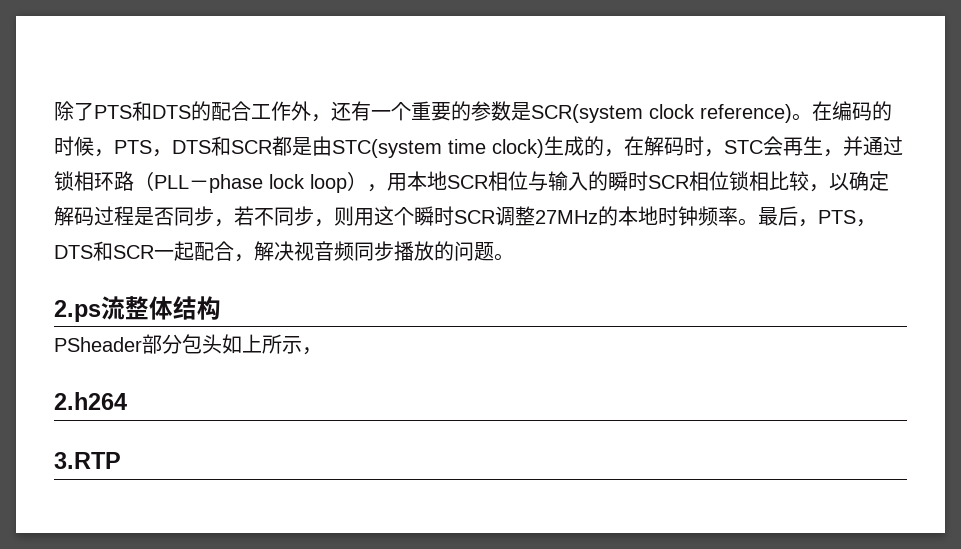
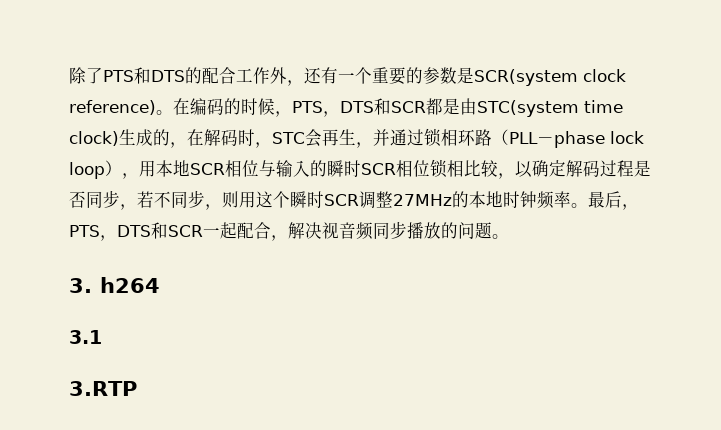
[54,296,221,322] [54,334,322,355] [54,392,127,410] 2.ps流整体结构 // PSheader部分包头如上所示， // 2.h264 -> [69,277,161,293] [69,330,102,344] 3. h264 // 3.1

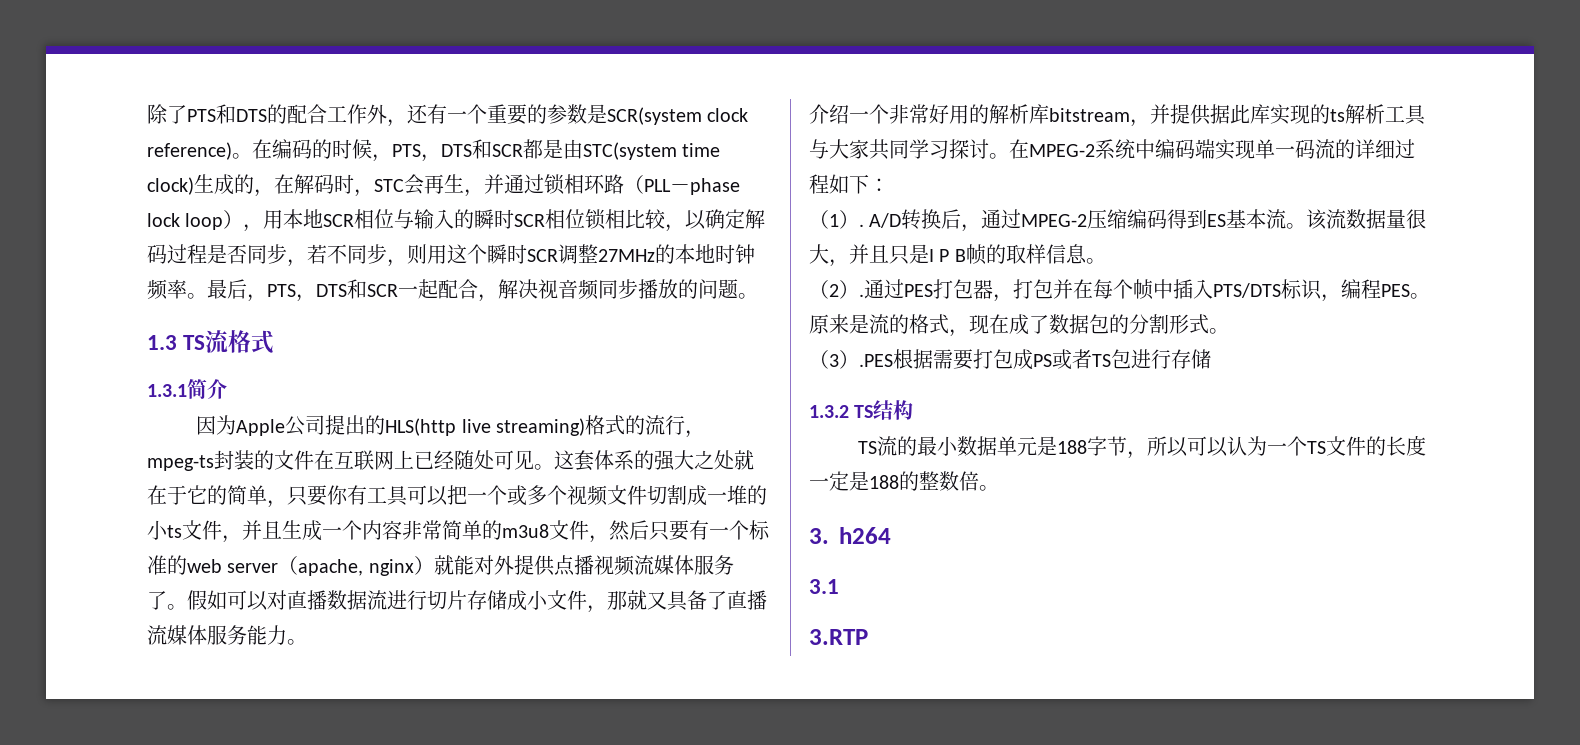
(509, 236) none -> [147,330,275,354] [147,379,227,399] [196,415,706,438] [147,450,754,471] [147,485,767,508] [147,520,770,543] [147,555,734,576] [147,590,767,613] [147,625,307,645] [809,104,1426,127] [809,139,1415,160] [809,174,889,194] [809,209,1427,232] [809,244,1106,267] [809,279,1430,302] [809,314,1229,337] [809,349,1211,370] [809,400,914,420] [858,435,1427,459] [809,471,999,491] // 1.3 TS流格式 // 1.3.1简介 // 因为Apple公司提出的HLS(http live streaming)格式的流行，mpeg-ts封装的文件在互联网上已经随处可见。这套体系的强大之处就在于它的简单，只要你有工具可以把一个或多个视频文件切割成一堆的小ts文件，并且生成一个内容非常简单的m3u8文件，然后只要有一个标准的web server（apache, nginx）就能对外提供点播视频流媒体服务了。假如可以对直播数据流进行切片存储成小文件，那就又具备了直播流媒体服务能力。 // 介绍一个非常好用的解析库bitstream，并提供据此库实现的ts解析工具与大家共同学习探讨。在MPEG-2系统中编码端实现单一码流的详细过程如下： // （1）. A/D转换后，通过MPEG-2压缩编码得到ES基本流。该流数据量很大，并且只是I P B帧的取样信息。 // （2）.通过PES打包器，打包并在每个帧中插入PTS/DTS标识，编程PES。原来是流的格式，现在成了数据包的分割形式。 // （3）.PES根据需要打包成PS或者TS包进行存储 // 1.3.2 TS结构 // TS流的最小数据单元是188字节，所以可以认为一个TS文件的长度一定是188的整数倍。

